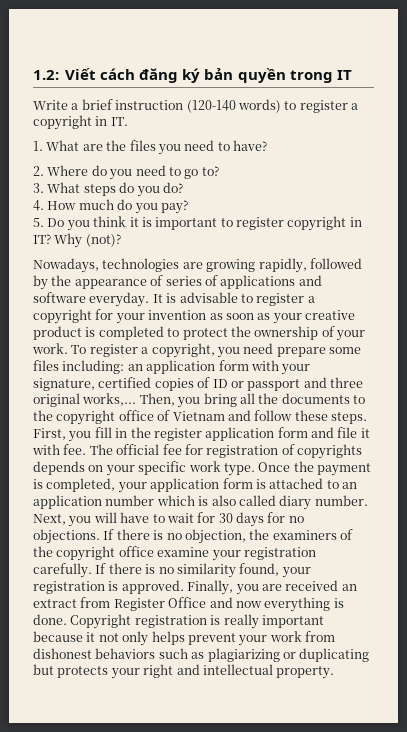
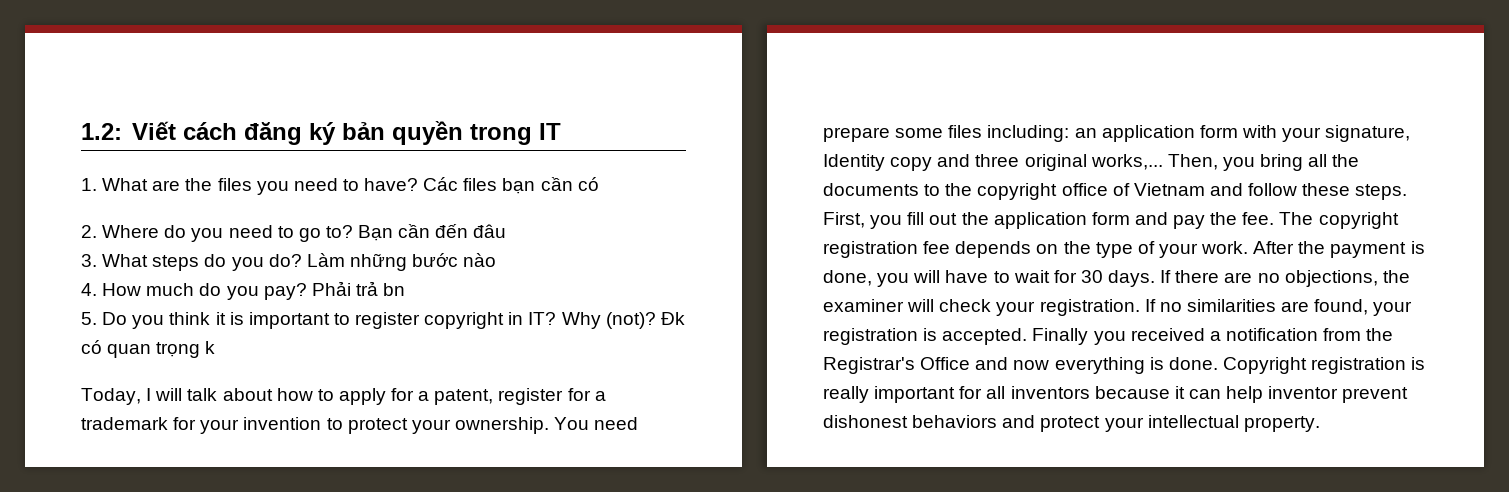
[33,99,358,113] [33,115,128,130] // Write a brief instruction (120-140 words) to register a copyright in IT. -> (561, 131) none
(267, 145) none -> [423,177,599,194] Các files bạn cần có
(219, 171) none -> [358,224,507,241] Bạn cần đến đâu
(183, 187) none -> [306,253,497,271] Làm những bước nào
(188, 207) none -> [311,281,406,296] Phải trả bn
[33,258,362,273] [33,275,322,290] [33,292,315,307] [33,309,355,324] [33,326,365,341] [32,343,240,358] // Nowadays, technologies are growing rapidly, followed by the appearance of series of applications and software everyday. It is advisable to register a copyright for your invention as soon as your creative product is completed to protect the ownership of your work. To register a copyright, you -> [660,312,685,325] [81,340,216,358] [81,388,606,405] [81,417,590,434] Đk có quan trọng k // Today, I will talk about how to apply for a patent, register for a trademark for your invention to protect your ownership. You
[98,377,301,391] certified copies of ID or passport -> [823,154,933,171] Identity copy
[115,427,370,441] [32,444,362,459] [33,461,371,476] [33,478,357,493] [33,495,368,510] [33,514,66,525] in the register application form and file it with fee. The official fee for registration of copyrights depends on your specific work type. Once the payment is completed, your application form is attached to an application number which is also called diary number. Next, -> [929,212,1399,229] [823,241,1425,258] [823,270,872,286] out the application form and pay the fee. The copyright registration fee depends on the type of your work. After the payment is done,
[236,512,304,527] [33,529,353,544] [33,546,316,561] [33,563,311,578] [33,580,357,595] [33,597,165,611] days for no objections. If there is no objection, the examiners of the copyright office examine your registration carefully. If there is no similarity found, your registration is approved. Finally, you are received an extract from Register -> [1108,270,1410,287] [823,299,1413,316] [823,328,1394,345] [823,357,915,374] days. If there are no objections, the examiner will check your registration. If no similarities are found, your registration is accepted. Finally you received a notification from the Registrar's
[33,631,335,646] [33,648,370,662] [33,664,200,679] because it not only helps prevent your work from dishonest behaviors such as plagiarizing or duplicating but protects your right and -> [959,386,1409,403] [823,415,1144,432] for all inventors because it can help inventor prevent dishonest behaviors and protect your

